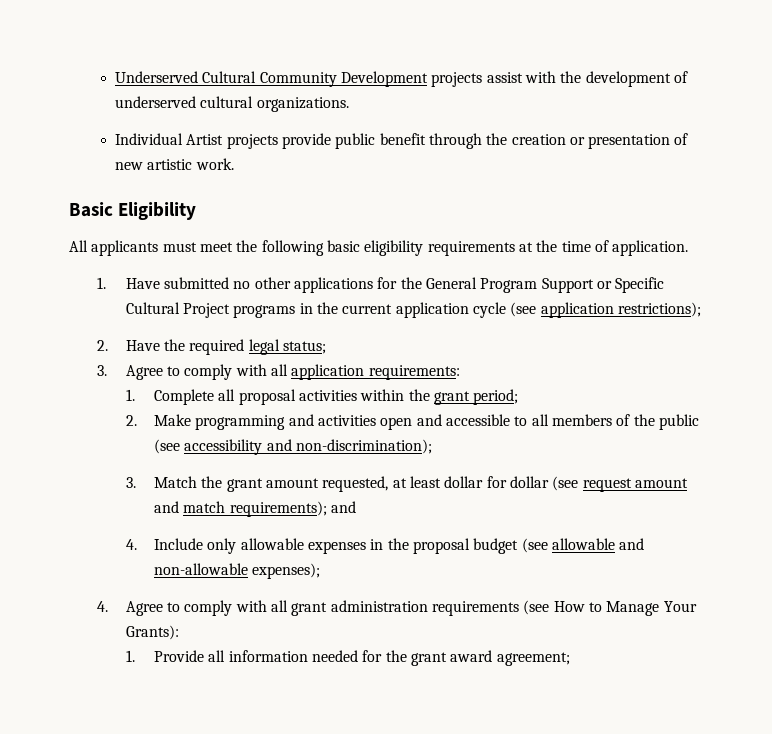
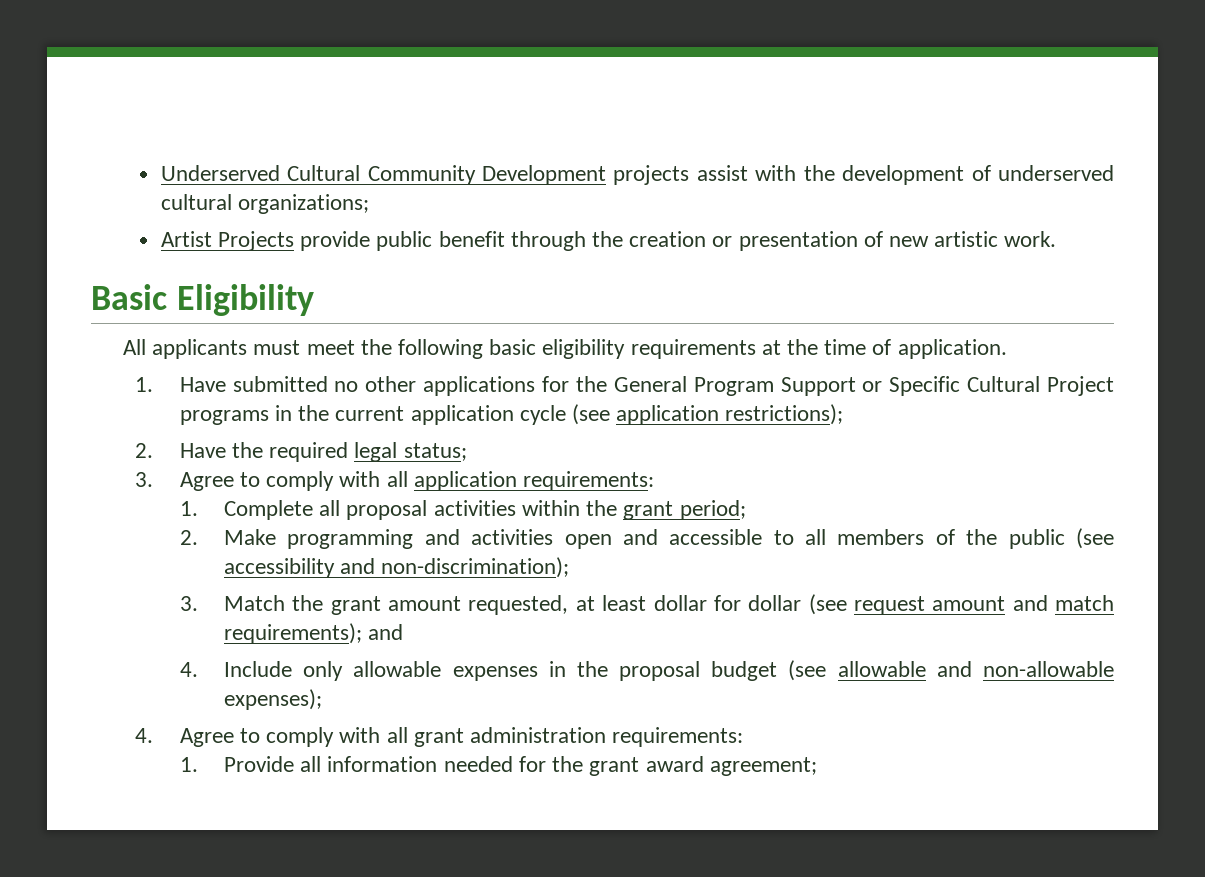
[256,97,349,112] [114,133,278,149] organizations. // Individual Artist projects -> [237,194,369,214] [160,231,294,251] organizations; // Artist Projects
[431,600,697,616] [125,625,179,640] requirements (see How to Manage Your Grants): -> [612,727,744,747] requirements:

